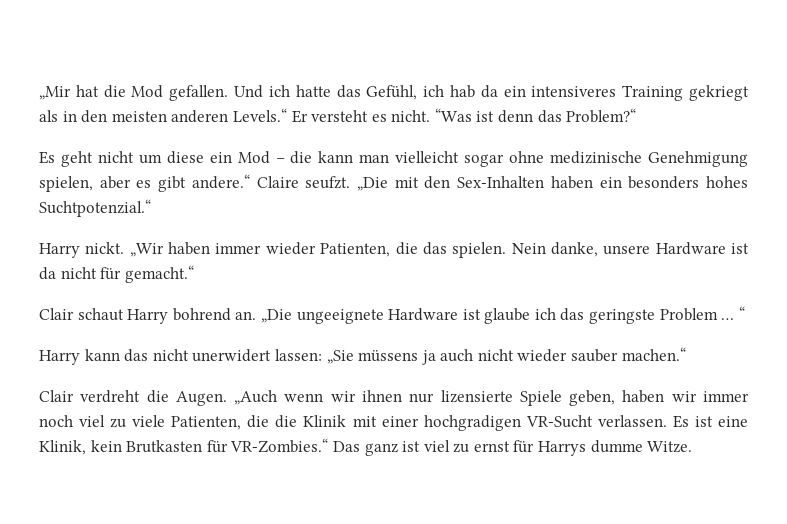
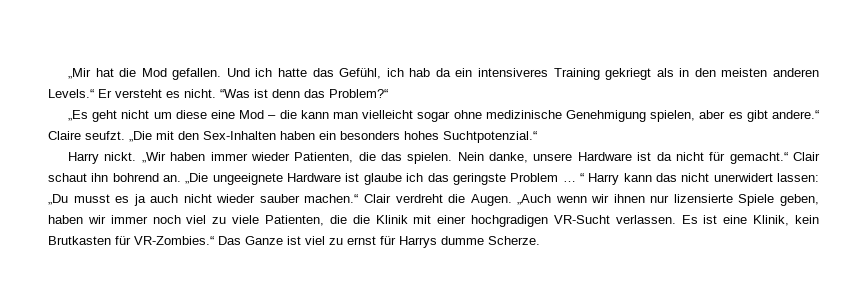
[39,151,55,164] Es -> [68,110,89,121] „Es
[209,152,232,163] ein -> [211,110,236,119] eine
(194, 274) // -> (788, 158) none
[127,309,169,324] Harry -> [91,173,109,182] ihn
(745, 313) // -> (584, 177) none
[326,350,419,364] „Sie müssens -> [48,194,130,205] „Du musst es
(686, 354) // -> (359, 198) none
[364,443,398,456] ganz -> [245,236,283,245] Ganze
[647,441,693,453] Witze. -> [488,236,540,245] Scherze.

